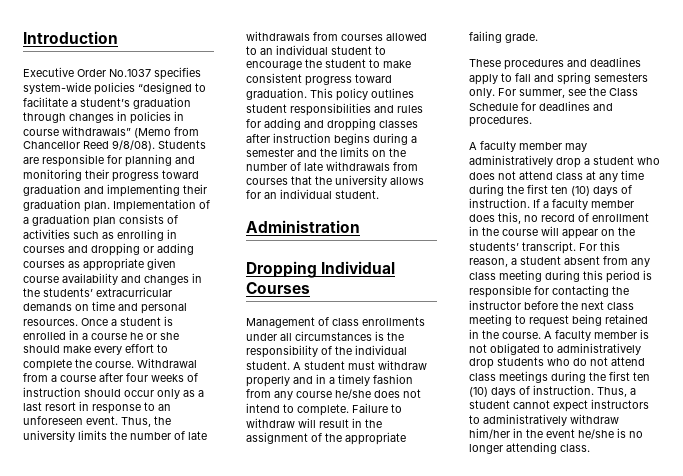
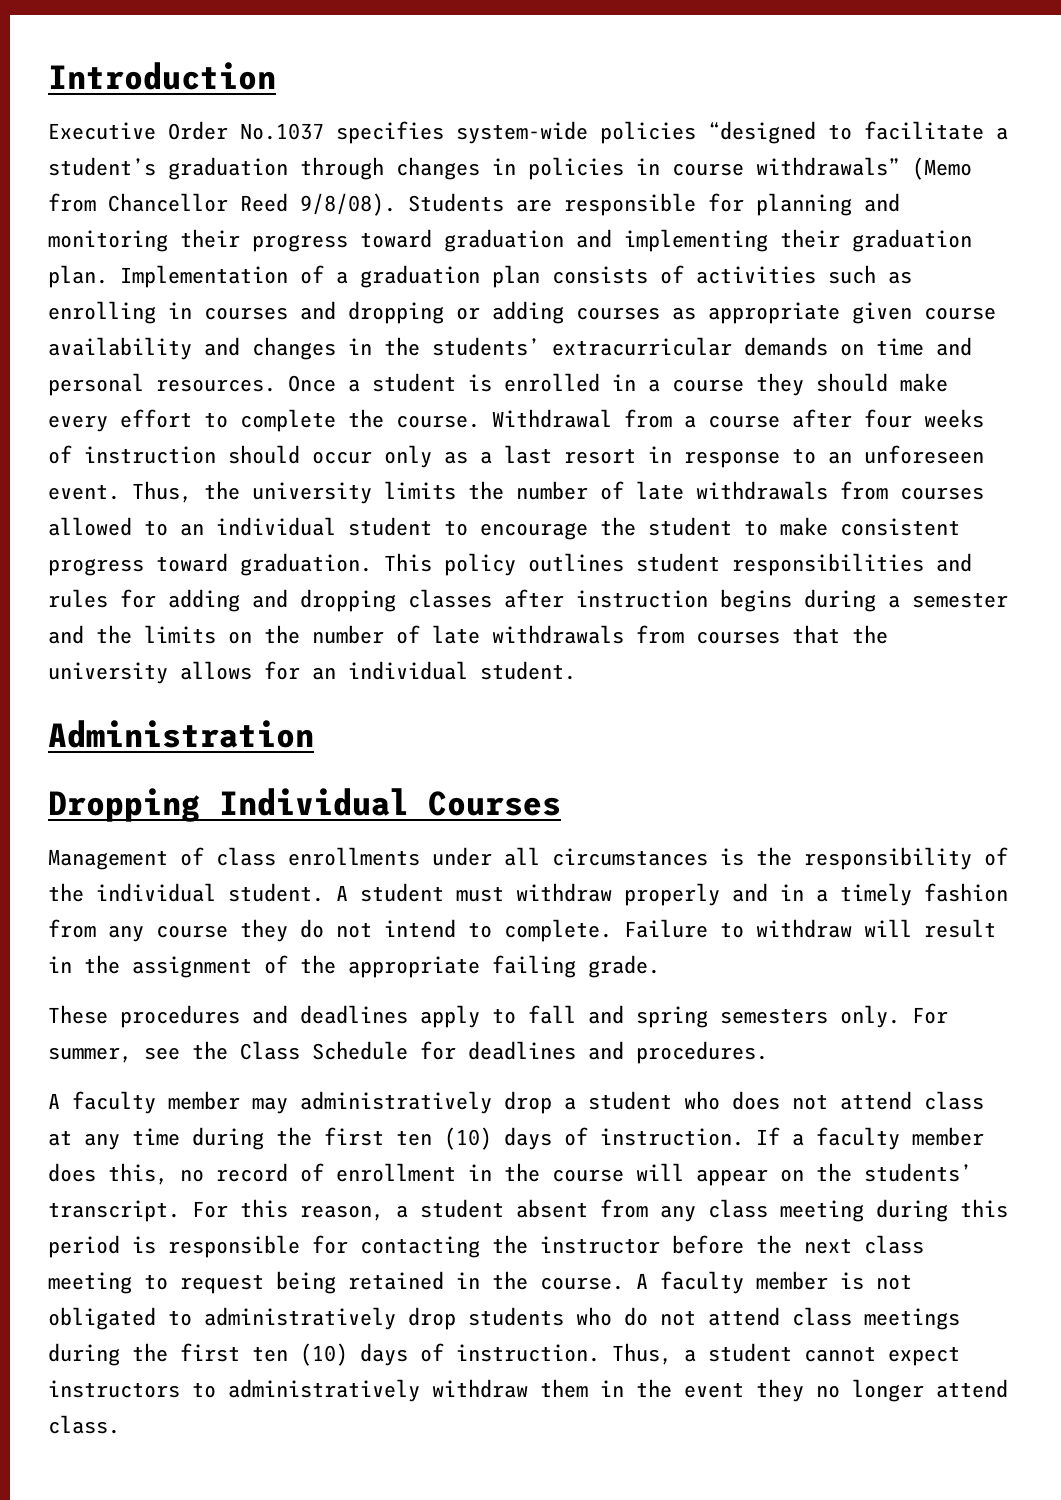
[130,332,179,340] he or she -> [756,373,804,396] they
[335,389,400,399] he/she does -> [240,919,324,942] they do
[469,428,510,439] him/her -> [540,1379,588,1398] them
[578,428,626,439] he/she is -> [756,1379,804,1402] they
[506,442,557,454] attending -> [936,1379,1008,1398] attend

